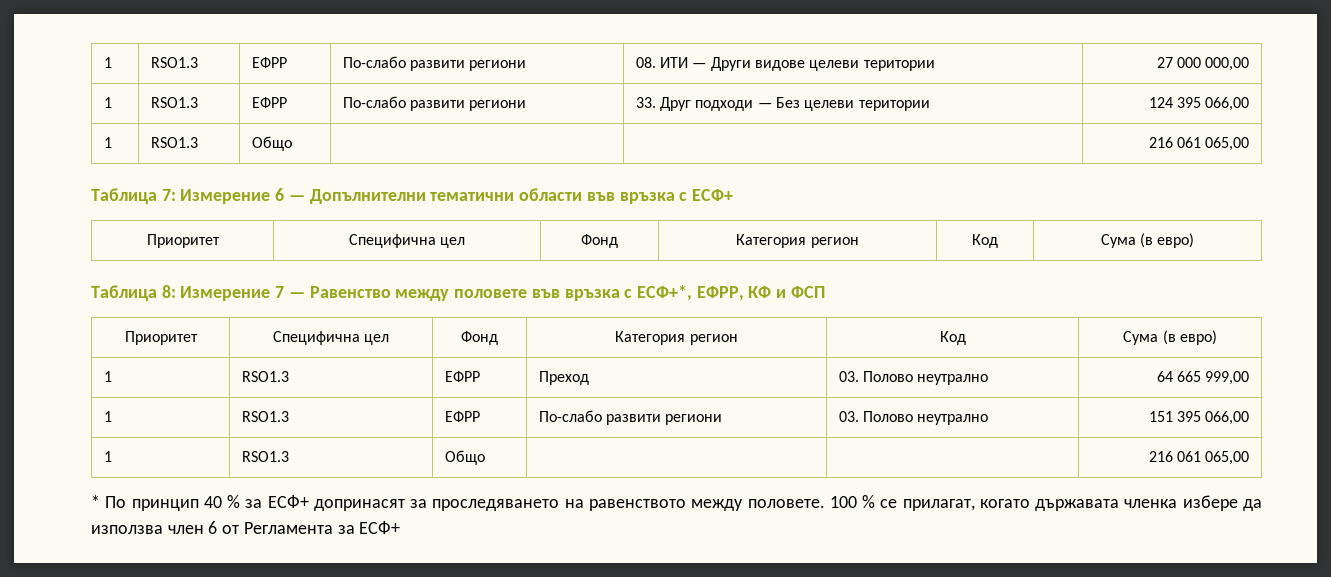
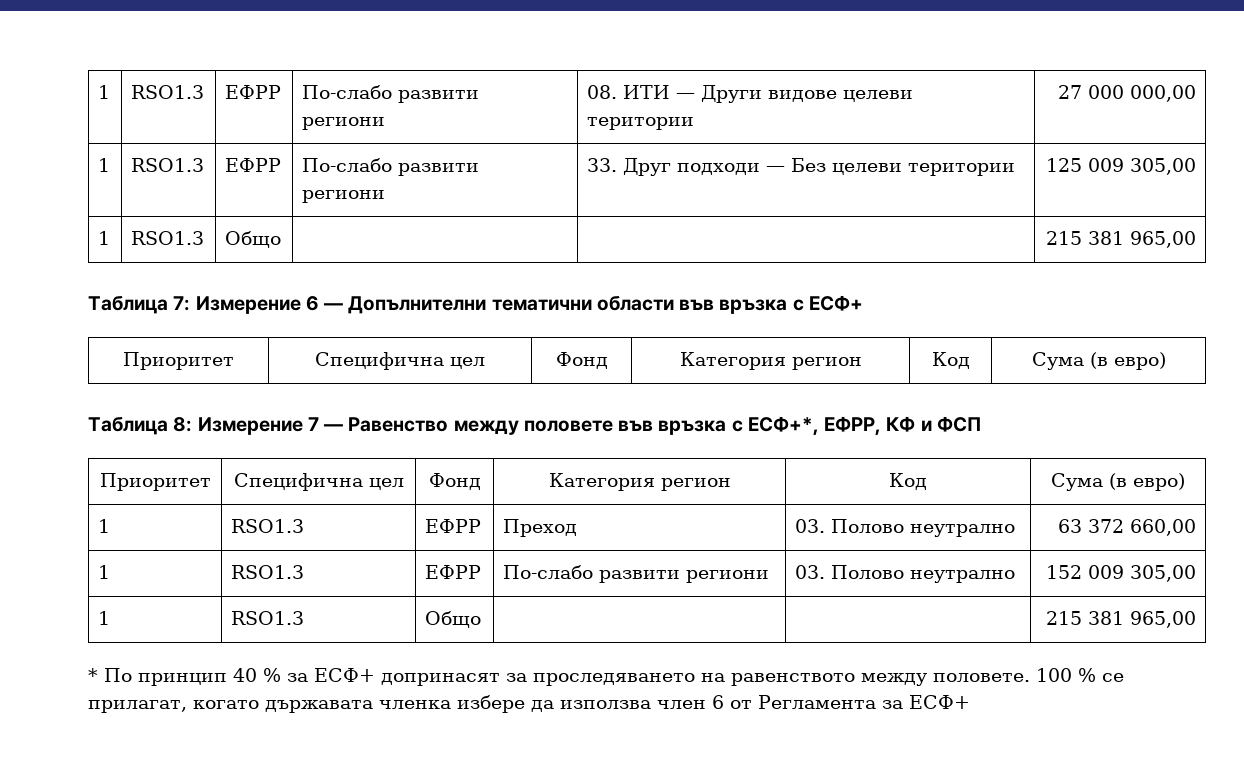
[1148,97,1250,111] [103,137,112,148] [150,137,198,148] [251,136,292,151] [1148,137,1250,151] 124 395 066,00 // 1 | RSO1.3 | Общо | | | 216 061 065,00 -> [1045,158,1196,175] [98,231,111,245] [131,231,205,245] [225,231,282,248] [1045,231,1196,248] 125 009 305,00 // 1 | RSO1.3 | Общо | | | 215 381 965,00
[1156,371,1250,385] 64 665 999,00 -> [1057,519,1196,536] 63 372 660,00
[1148,411,1250,425] [103,451,112,462] [241,451,289,462] [444,450,485,465] [1148,451,1250,465] 151 395 066,00 // 1 | RSO1.3 | Общо | | | 216 061 065,00 -> [1045,565,1196,582] [98,611,111,625] [231,611,305,625] [425,611,482,628] [1045,611,1196,628] 152 009 305,00 // 1 | RSO1.3 | Общо | | | 215 381 965,00

